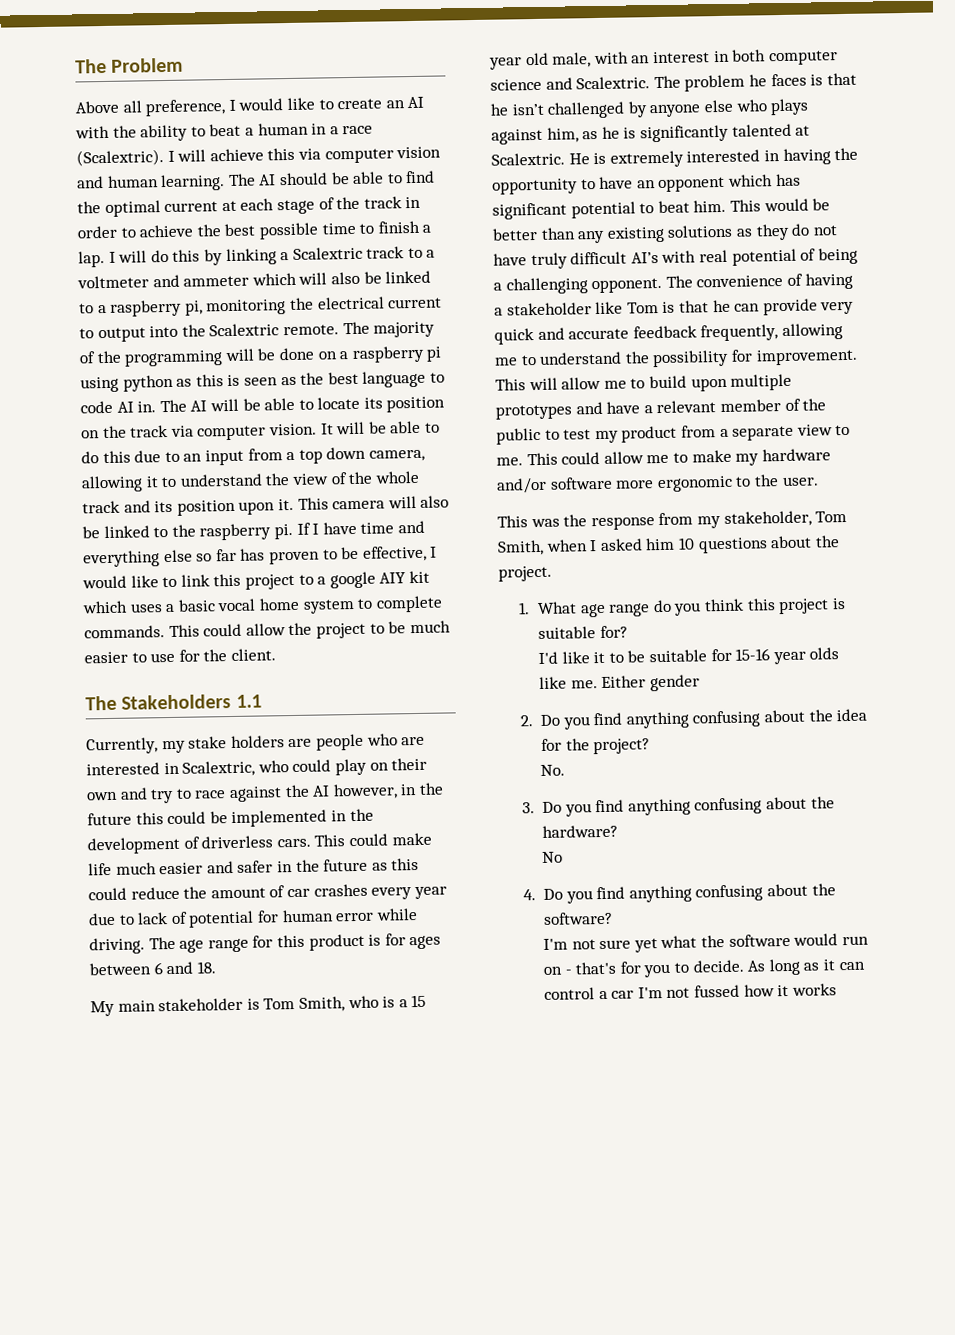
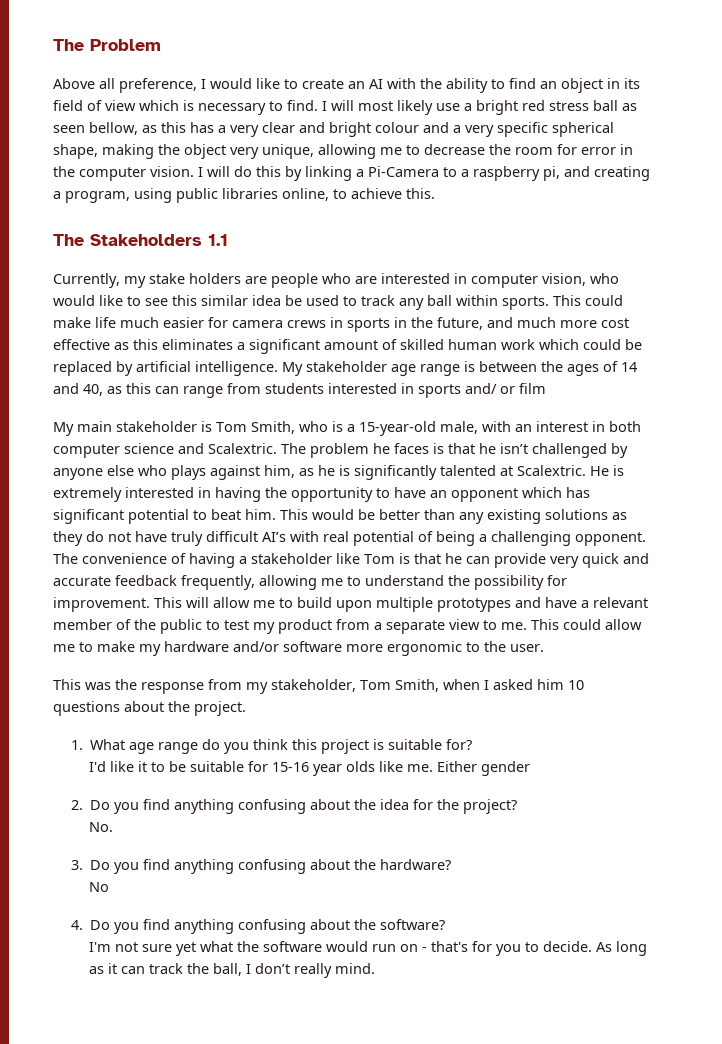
[209,122,374,137] [76,146,442,167] [76,170,436,192] [77,196,422,217] [77,220,432,240] [78,251,105,268] beat a human in a race (Scalextric). I will achieve this via computer vision and human learning. The AI should be able to find the optimal current at each stage of the track in order to achieve the best possible time to finish a lap. -> [509,78,640,93] [53,100,637,115] [53,122,614,137] [53,144,633,159] [53,166,194,181] find an object in its field of view which is necessary to find. I will most likely use a bright red stress ball as seen bellow, as this has a very clear and bright colour and a very specific spherical shape, making the object very unique, allowing me to decrease the room for error in the computer vision.
[292,246,436,260] [77,270,432,289] [79,296,443,317] [79,321,436,343] [79,345,443,367] [80,370,445,393] [80,396,446,414] [81,420,440,441] [81,446,425,466] [81,470,419,493] [82,495,450,516] [82,520,425,541] [83,545,438,568] [82,570,430,590] [82,595,443,614] [84,620,451,639] [84,648,276,664] Scalextric track to a voltmeter and ammeter which will also be linked to a raspberry pi, monitoring the electrical current to output into the Scalextric remote. The majority of the programming will be done on a raspberry pi using python as this is seen as the best language to code AI in. The AI will be able to locate its position on the track via computer vision. It will be able to do this due to an input from a top down camera, allowing it to understand the view of the whole track and its position upon it. This camera will also be linked to the raspberry pi. If I have time and everything else so far has proven to be effective, I would like to link this project to a google AIY kit which uses a basic vocal home system to complete commands. This could allow the project to be much easier to use for the client. -> [368,166,650,181] [53,188,435,203] Pi-Camera to a raspberry pi, and creating a program, using public libraries online, to achieve this.
[182,757,428,777] [86,782,444,804] [87,808,374,828] [87,835,311,855] Scalextric, who could play on their own and try to race against the AI however, in the future this could be implemented in the development of driverless cars. -> [471,273,619,288] [53,295,549,310] computer vision, who would like to see this similar idea be used to track any ball within sports.
[206,857,420,874] [88,883,447,901] [88,908,418,928] [89,933,442,955] [89,961,216,976] and safer in the future as this could reduce the amount of car crashes every year due to lack of potential for human error while driving. The age range for this product is for ages between 6 and 18. -> [208,317,629,332] [53,339,642,354] [53,361,637,376] [53,383,546,398] for camera crews in sports in the future, and much more cost effective as this eliminates a significant amount of skilled human work which could be replaced by artificial intelligence. My stakeholder age range is between the ages of 14 and 40, as this can range from students interested in sports and/ or film
[411,994,427,1008] [489,52,549,70] 15 year old -> [359,421,436,436] 15-year-old
[544,983,837,1000] control a car I'm not fussed how it works -> [149,963,376,978] track the ball, I don’t really mind.

